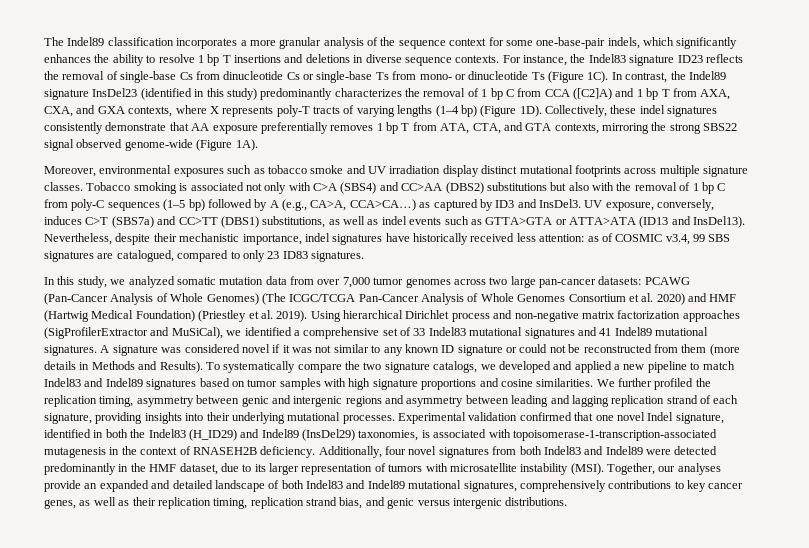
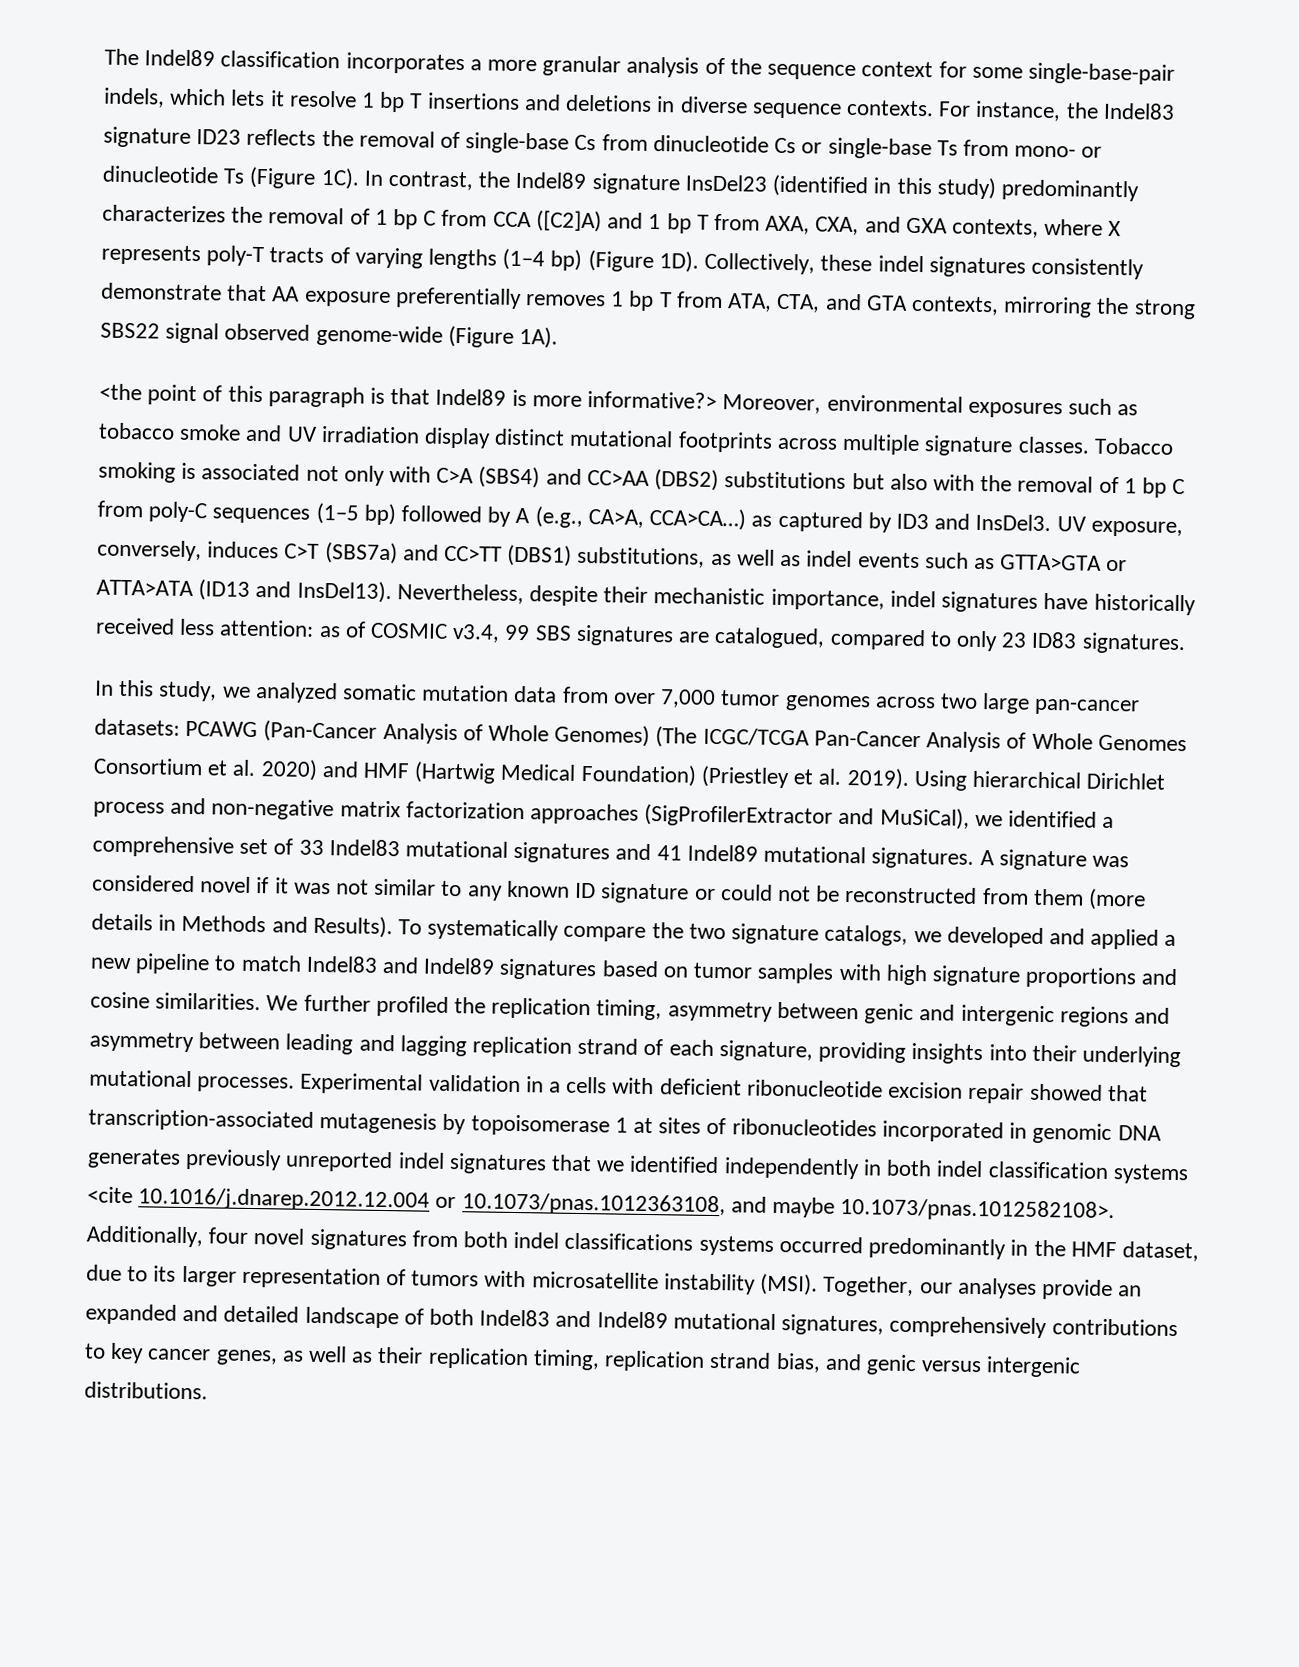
[536,37,606,49] one-base-pair -> [1027,62,1175,85] single-base-pair
[676,37,738,49] [44,54,156,66] significantly enhances the ability to -> [231,89,285,107] lets it
(258, 145) none -> [99,383,718,409] <the point of this paragraph is that Indel89 is more informative?>
[519,412,724,424] [44,429,717,441] [44,446,316,458] confirmed that one novel Indel signature, identified in both the Indel83 (H_ID29) and Indel89 (InsDel29) taxonomies, is associated with topoisomerase-1-transcription-associated mutagenesis in the context of RNASEH2B deficiency. -> [525,1076,1148,1104] [88,1108,1162,1145] [87,1148,1189,1185] [87,1186,1116,1223] in a cells with deficient ribonucleotide excision repair showed that transcription-associated mutagenesis by topoisomerase 1 at sites of ribonucleotides incorporated in genomic DNA generates previously unreported indel signatures that we identified independently in both indel classification systems <cite 10.1016/j.dnarep.2012.12.004 or 10.1073/pnas.1012363108, and maybe 10.1073/pnas.1012582108>.
[543,446,718,455] Indel83 and Indel89 were detected -> [513,1231,863,1256] indel classifications systems occurred

